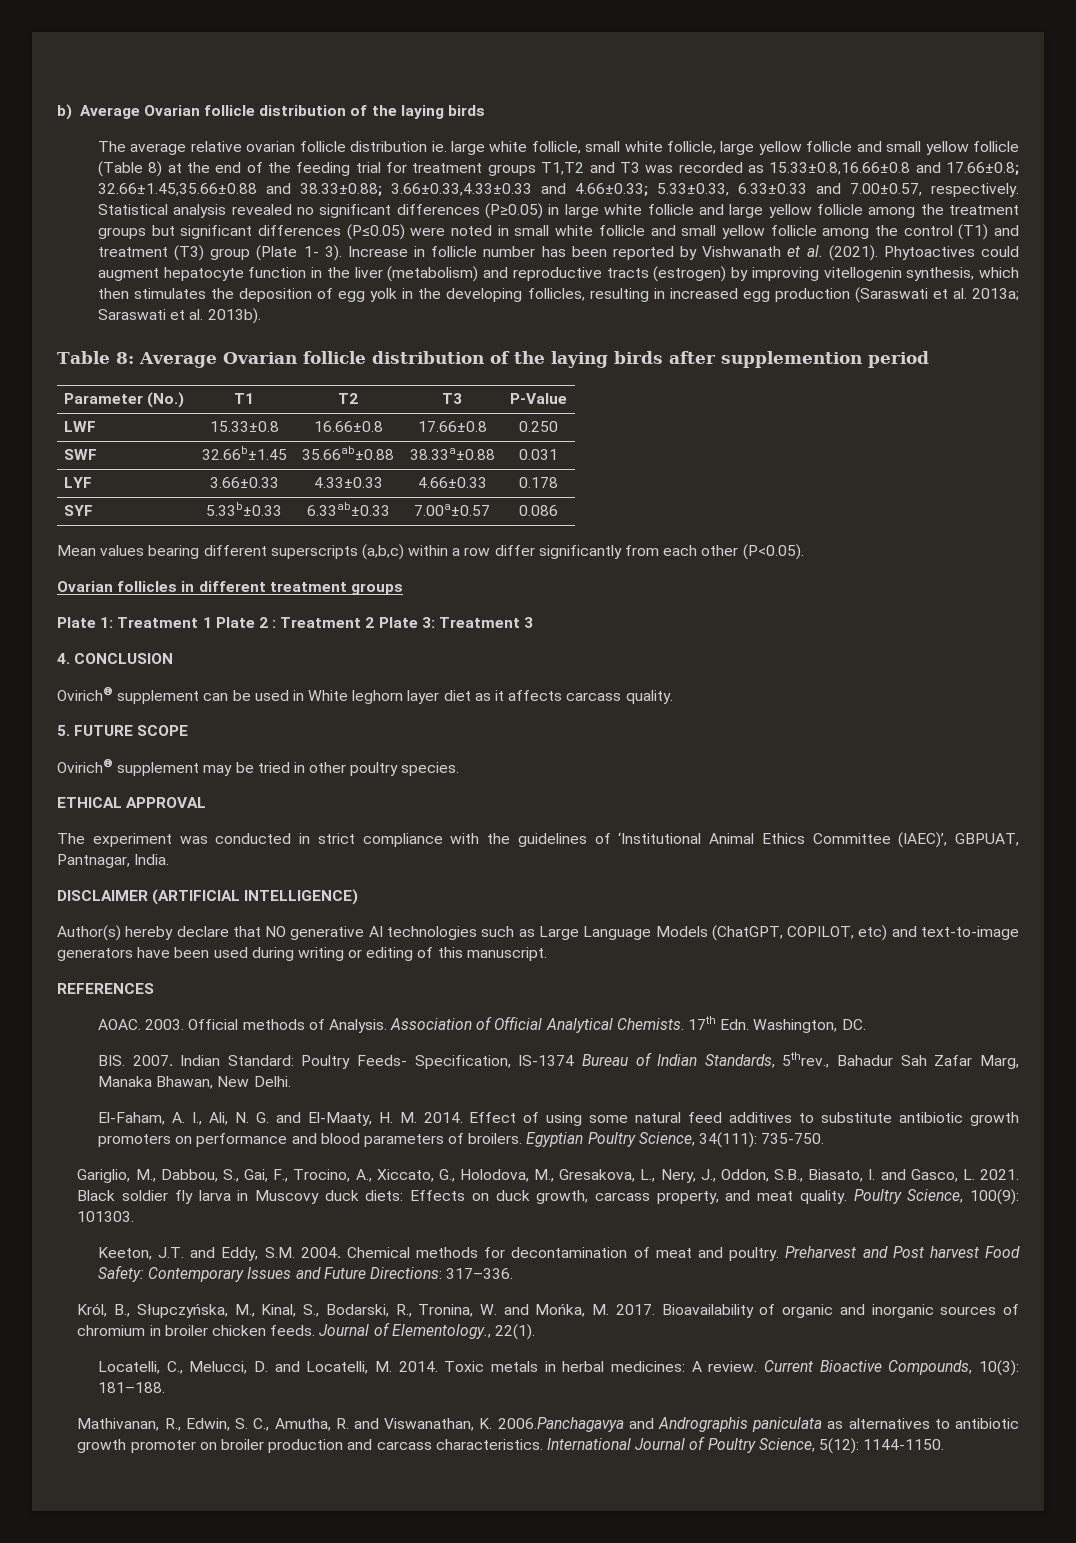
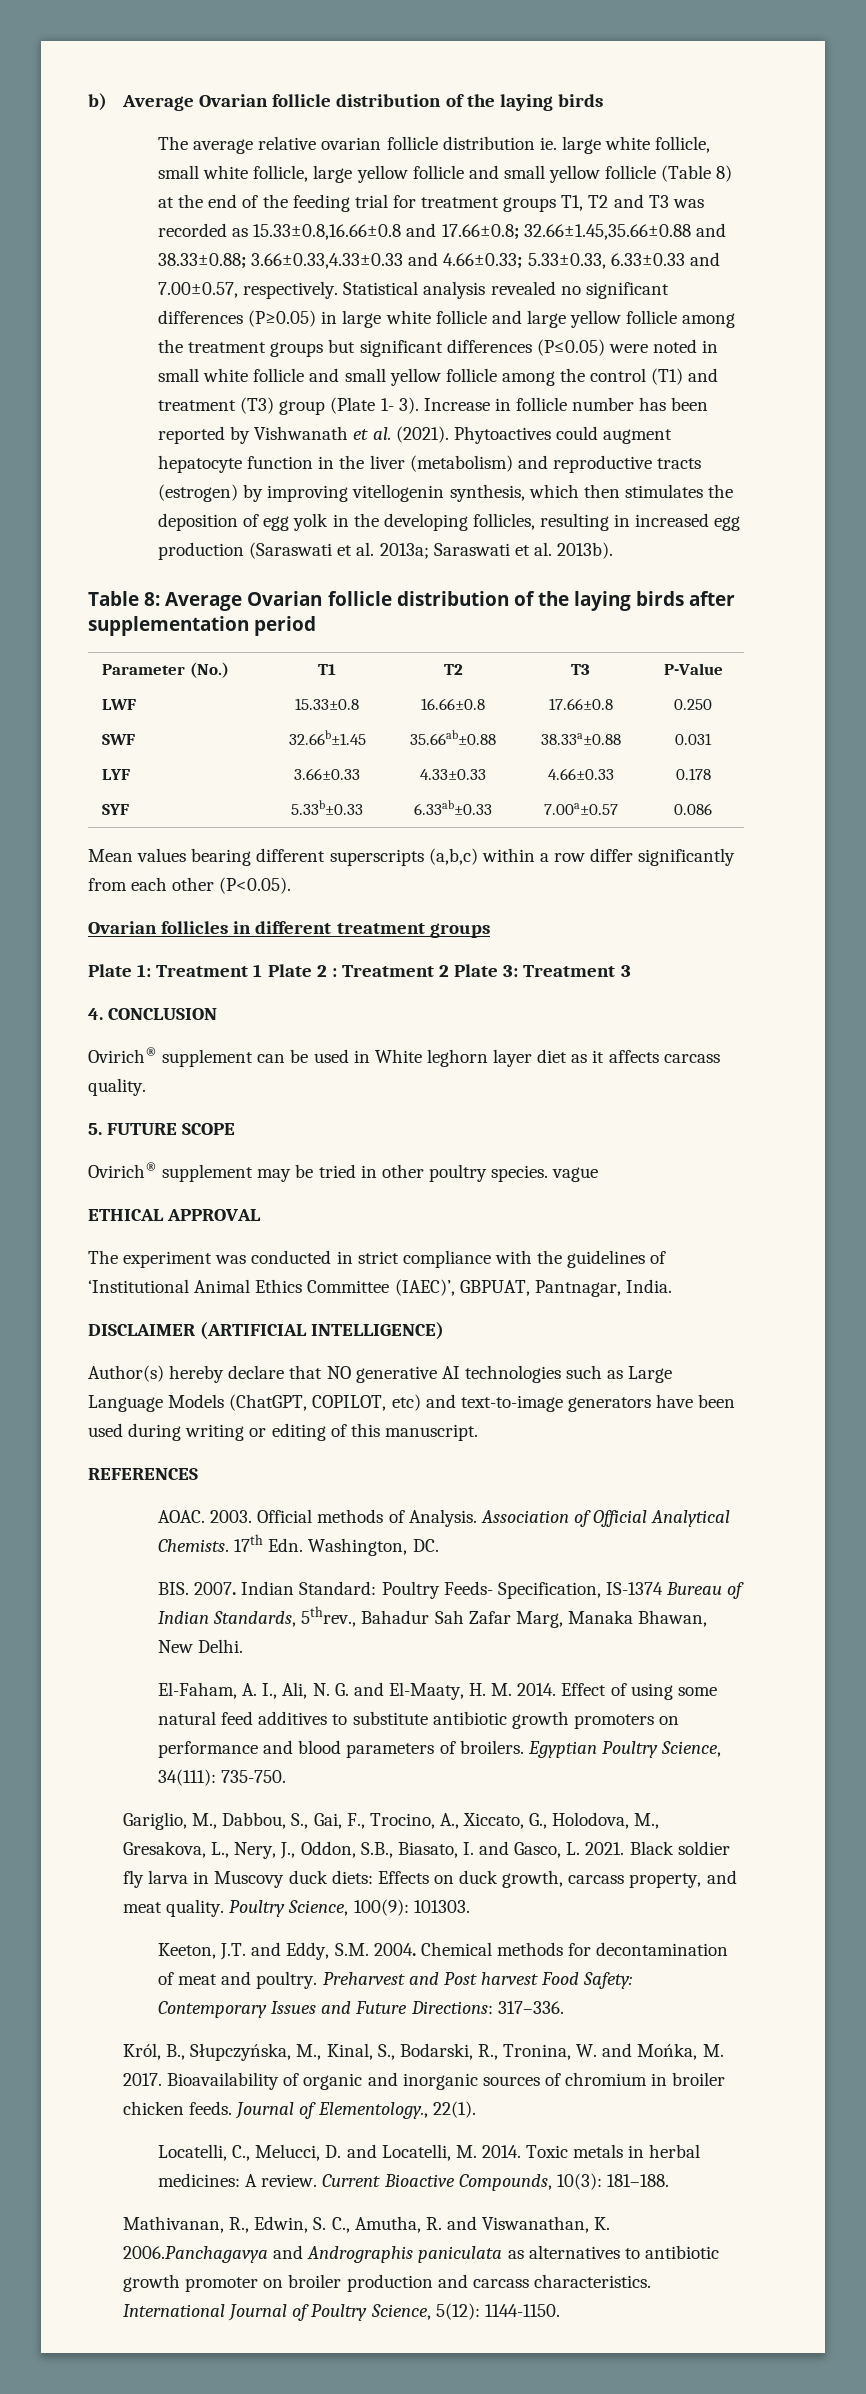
[541,162,585,175] T1,T2 -> [561,195,609,211] T1, T2
[720,351,862,368] supplemention -> [88,616,249,636] supplementation
(460, 769) none -> [552,1167,599,1182] vague

